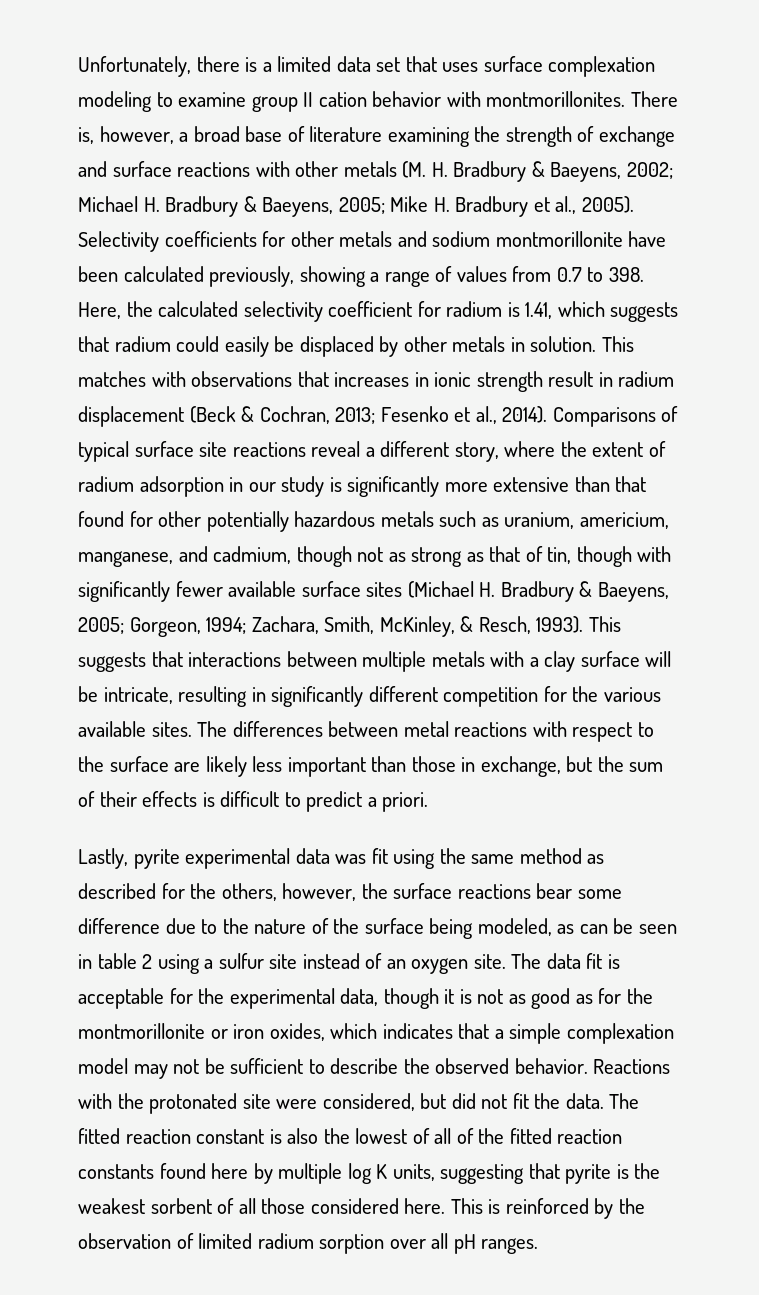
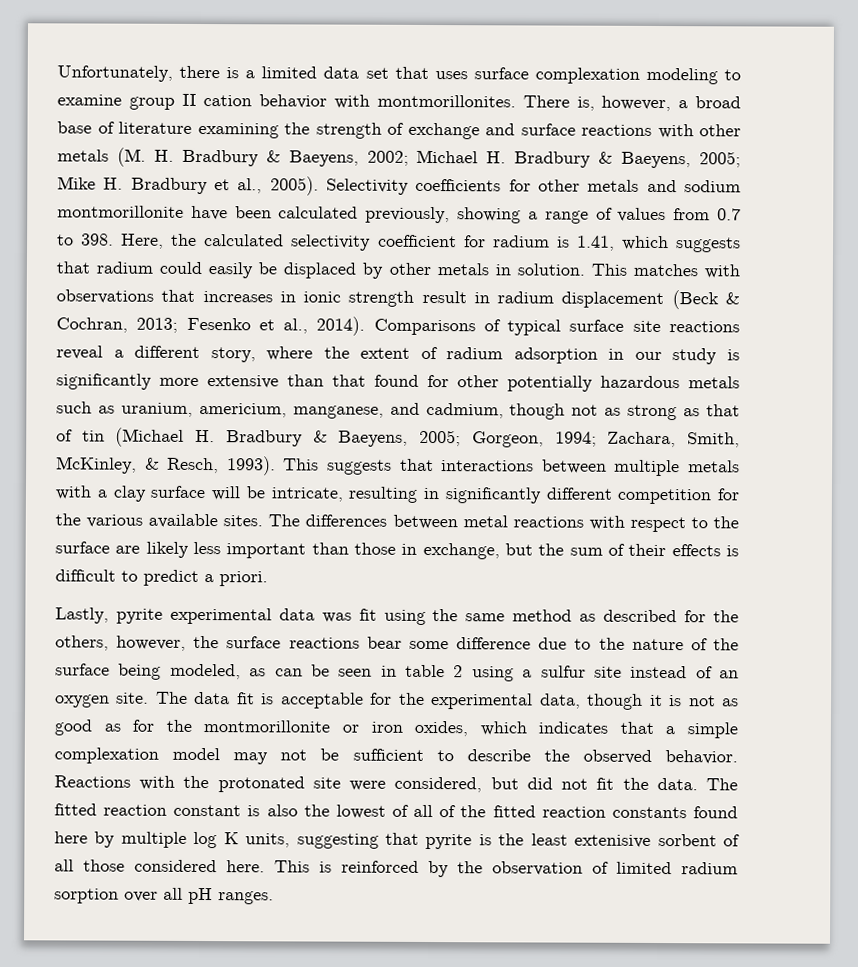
[547,546,672,567] [78,581,403,602] tin, though with significantly fewer available surface sites -> [81,430,105,442] tin
[78,1198,145,1214] weakest -> [530,833,652,848] least extenisive

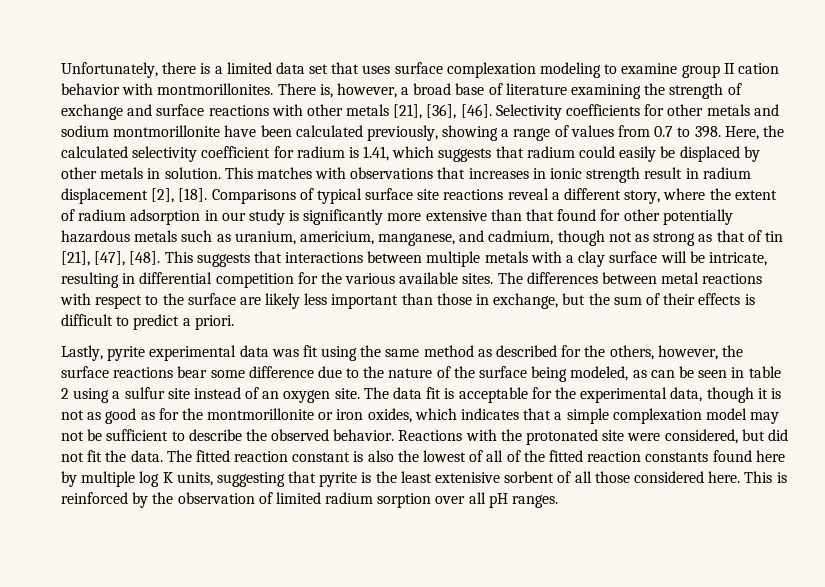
[116,147,741,169] [57,176,319,196] (M. H. Bradbury & Baeyens, 2002; Michael H. Bradbury & Baeyens, 2005; Mike H. Bradbury et al., 2005). -> [393,104,492,119] [21], [36], [46].
[671,290,740,310] [56,316,366,336] (Beck & Cochran, 2013; Fesenko et al., 2014). -> [151,188,208,203] [2], [18].
[115,427,741,448] [56,456,276,476] (Michael H. Bradbury & Baeyens, 2005; Gorgeon, 1994; Zachara, Smith, McKinley, & Resch, 1993). -> [61,251,161,266] [21], [47], [48].
[444,487,612,504] significantly different -> [139,272,213,284] differential

